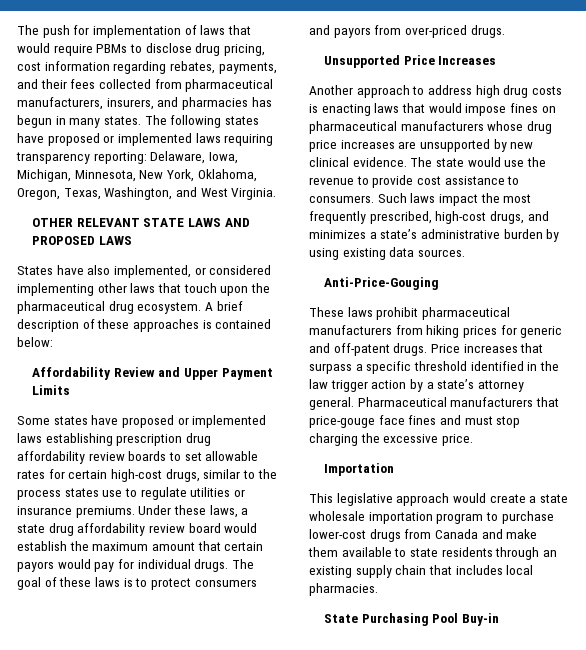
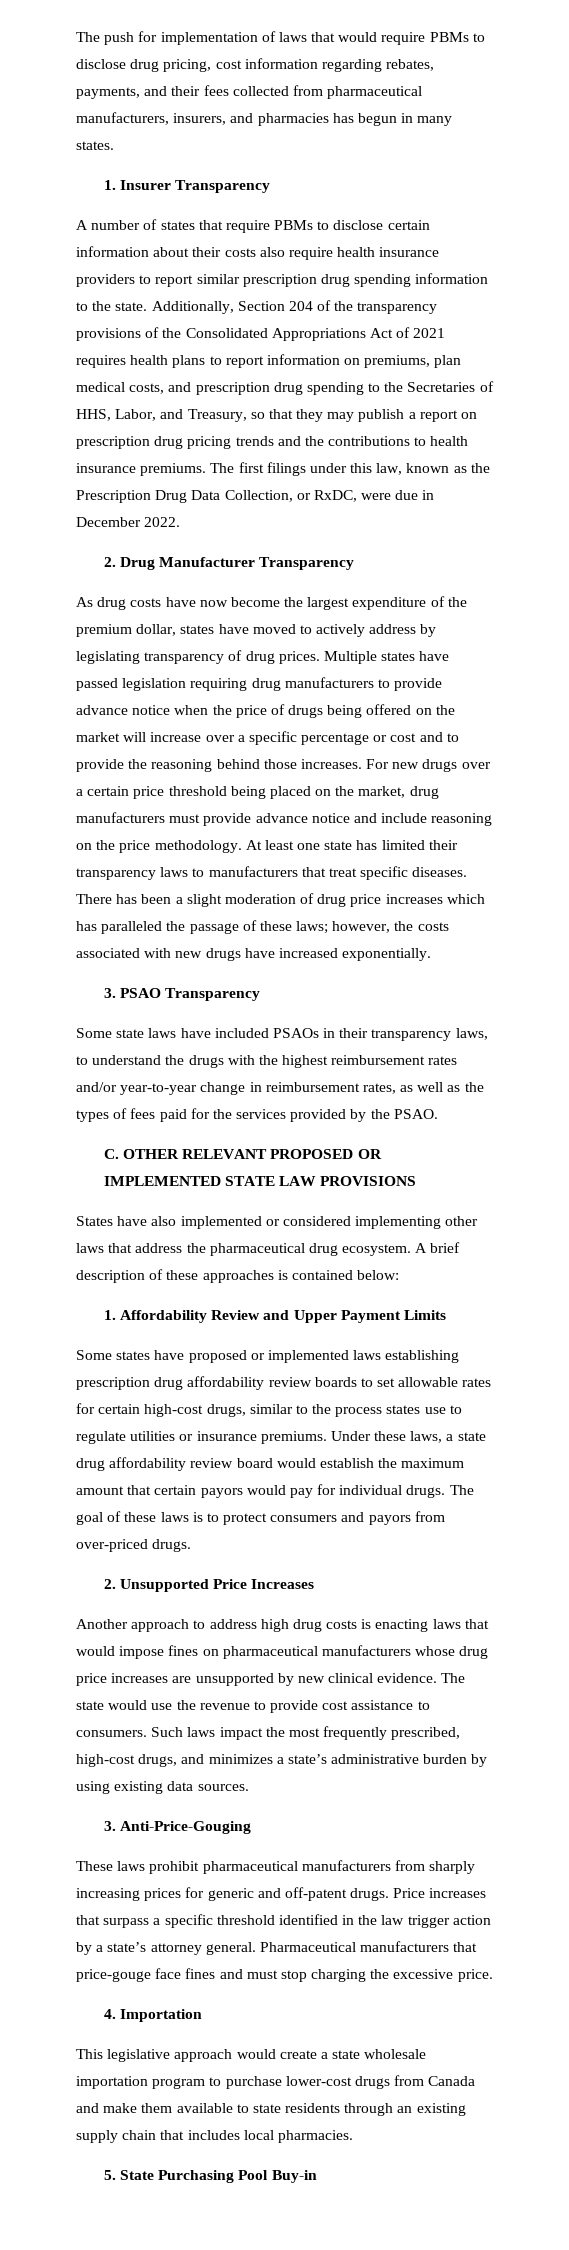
[144,115,259,128] [17,133,274,146] [16,151,238,164] [17,169,257,182] [17,187,277,200] [32,218,250,227] [32,236,132,245] The following states have proposed or implemented laws requiring transparency reporting: Delaware, Iowa, Michigan, Minnesota, New York, Oklahoma, Oregon, Texas, Washington, and West Virginia. // OTHER RELEVANT STATE LAWS AND PROPOSED LAWS -> [103,180,271,193] [76,219,430,233] [76,246,440,260] [76,273,489,287] [76,300,438,314] [76,327,446,341] [76,354,462,368] [76,381,494,395] [76,409,478,422] [76,436,469,449] [76,462,490,476] [76,490,435,503] [76,517,181,527] [103,557,355,570] [76,596,467,610] [76,624,437,637] [76,650,450,664] [76,677,443,691] [76,704,455,718] [76,731,459,745] [76,759,491,772] [76,786,439,799] [76,812,493,826] [76,840,458,853] [76,866,468,880] [76,893,485,907] [76,920,449,934] [76,948,432,961] [103,988,261,1001] [76,1028,488,1041] [76,1055,458,1068] [76,1082,484,1095] [76,1108,438,1122] [103,1149,382,1159] [103,1176,417,1186] // 1. Insurer Transparency // A number of states that require PBMs to disclose certain information about their costs also require health insurance providers to report similar prescription drug spending information to the state. Additionally, Section 204 of the transparency provisions of the Consolidated Appropriations Act of 2021 requires health plans to report information on premiums, plan medical costs, and prescription drug spending to the Secretaries of HHS, Labor, and Treasury, so that they may publish a report on prescription drug pricing trends and the contributions to health insurance premiums. The first filings under this law, known as the Prescription Drug Data Collection, or RxDC, were due in December 2022. // 2. Drug Manufacturer Transparency // As drug costs have now become the largest expenditure of the premium dollar, states have moved to actively address by legislating transparency of drug prices. Multiple states have passed legislation requiring drug manufacturers to provide advance notice when the price of drugs being offered on the market will increase over a specific percentage or cost and to provide the reasoning behind those increases. For new drugs over a certain price threshold being placed on the market, drug manufacturers must provide advance notice and include reasoning on the price methodology. At least one state has limited their transparency laws to manufacturers that treat specific diseases. There has been a slight moderation of drug price increases which has paralleled the passage of these laws; however, the costs associated with new drugs have increased exponentially. // 3. PSAO Transparency // Some state laws have included PSAOs in their transparency laws, to understand the drugs with the highest reimbursement rates and/or year-to-year change in reimbursement rates, as well as the types of fees paid for the services provided by the PSAO. // C. OTHER RELEVANT PROPOSED OR IMPLEMENTED STATE LAW PROVISIONS
[113,265,191,278] implemented, -> [180,1216,262,1229] implemented
[183,283,249,296] touch upon -> [135,1243,183,1253] address
(53, 342) none -> [103,1310,116,1320] 1.
(505, 31) none -> [103,1579,116,1589] 2.
(465, 253) none -> [103,1821,116,1831] 3.
[426,325,460,338] hiking -> [429,1861,476,1874] [76,1888,140,1901] sharply increasing
(473, 440) none -> [103,2009,116,2019] 4.
(378, 589) none -> [103,2170,116,2180] 5.

